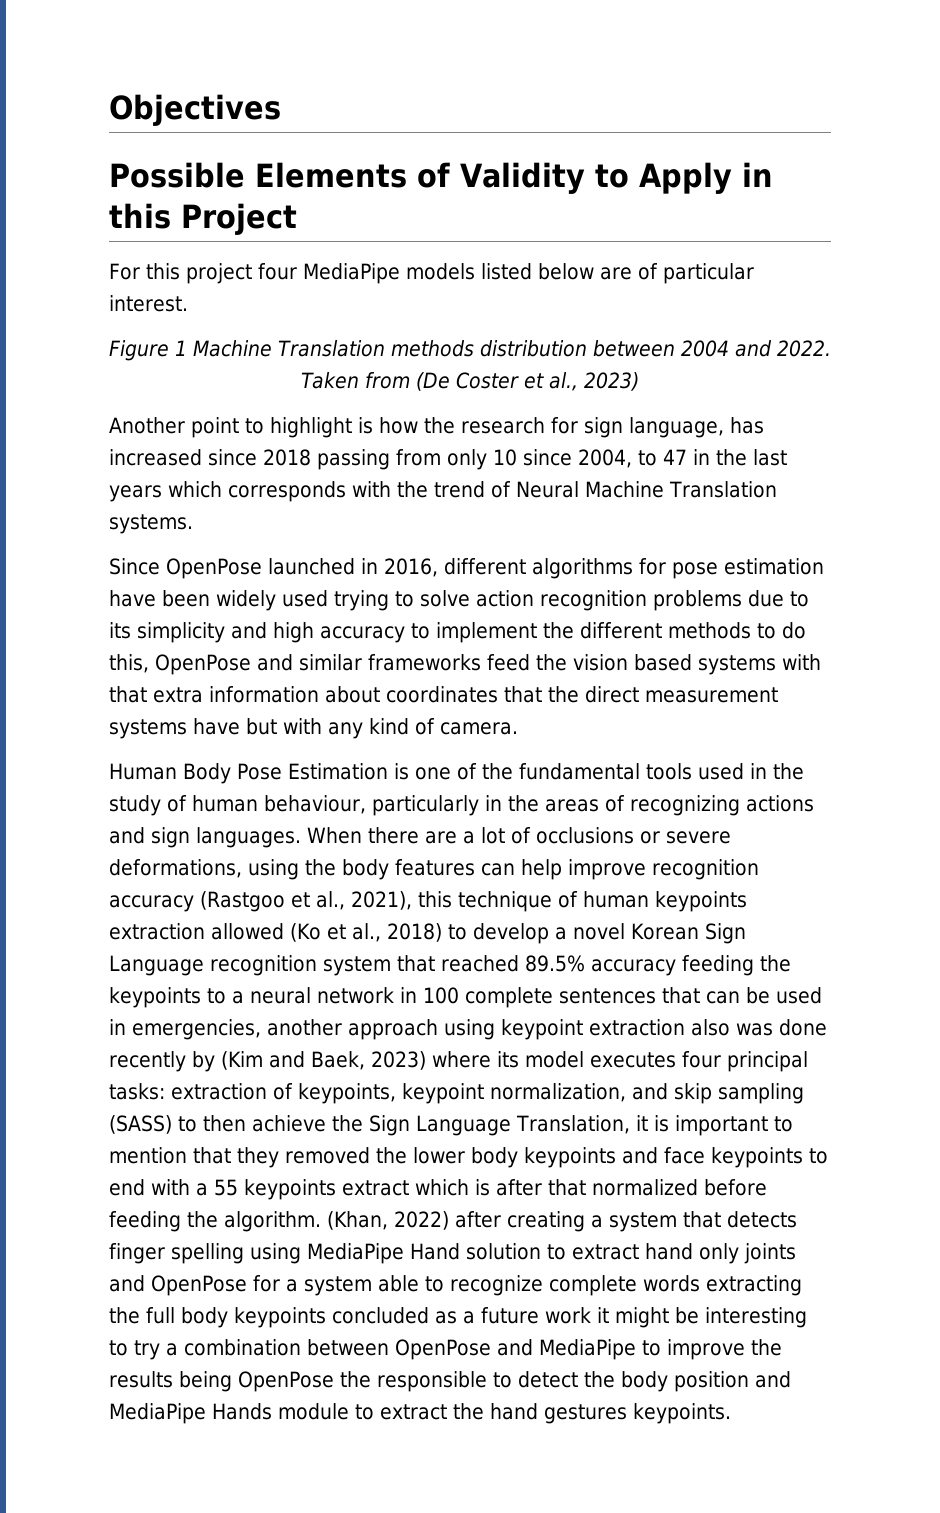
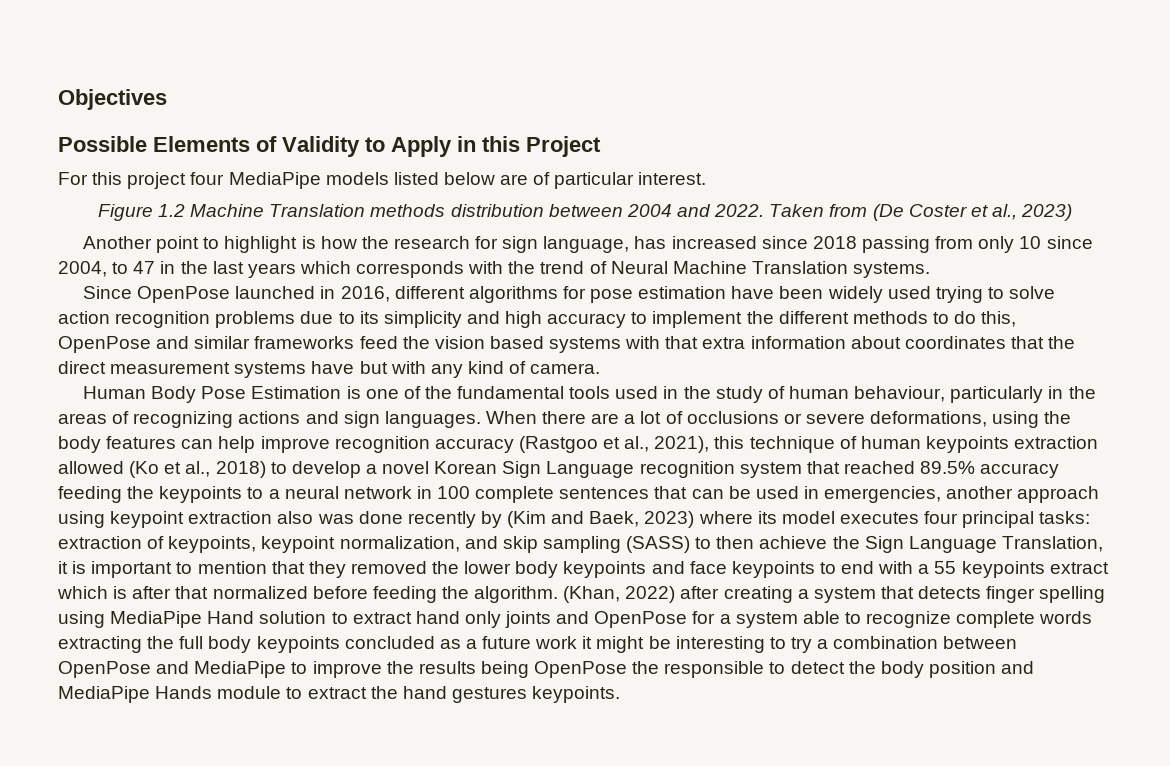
[175,340,188,356] 1 -> [158,204,186,217] 1.2

